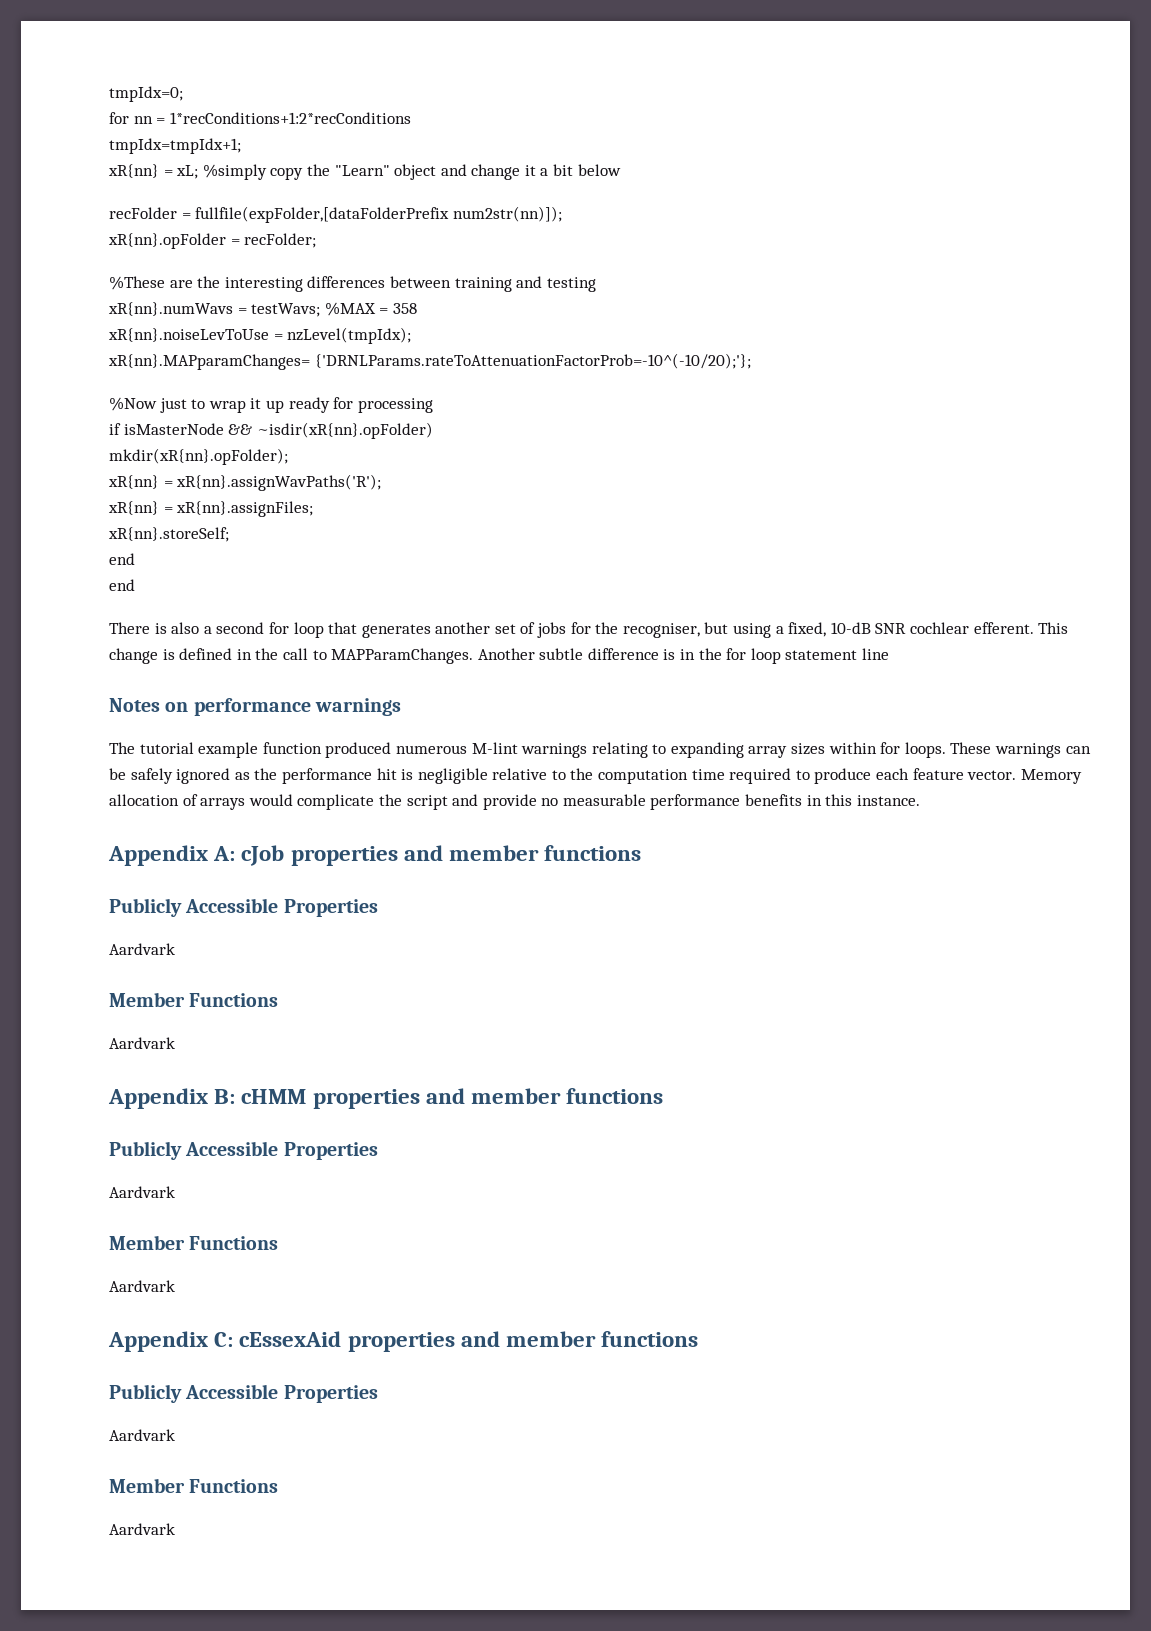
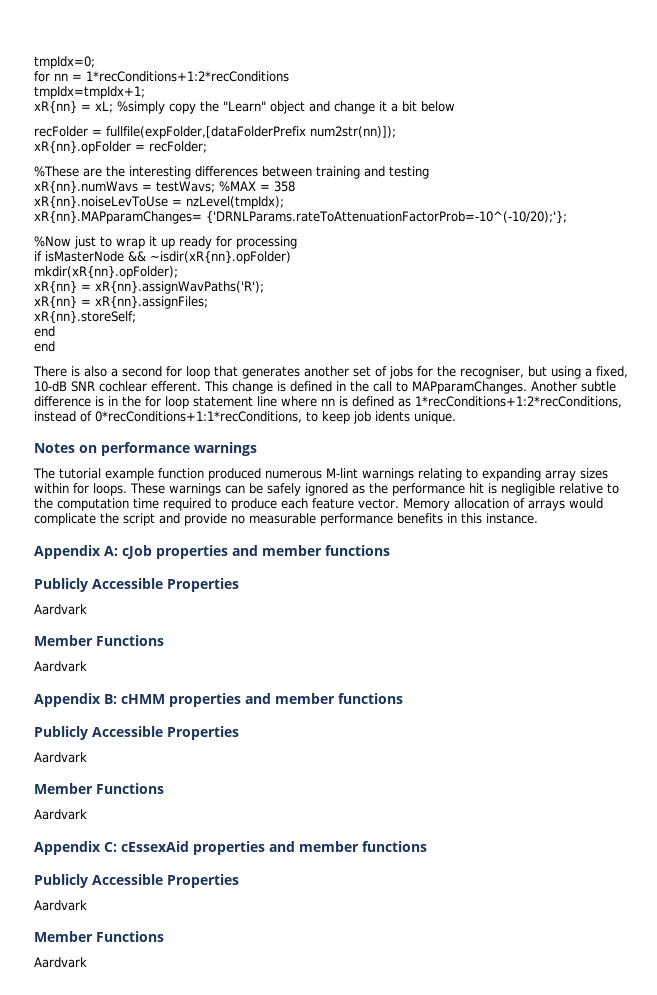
[331,648,474,664] MAPParamChanges. -> [412,381,527,394] MAPparamChanges.
(890, 654) none -> [281,396,622,408] [34,411,456,424] where nn is defined as 1*recConditions+1:2*recConditions, instead of 0*recConditions+1:1*recConditions, to keep job idents unique.

